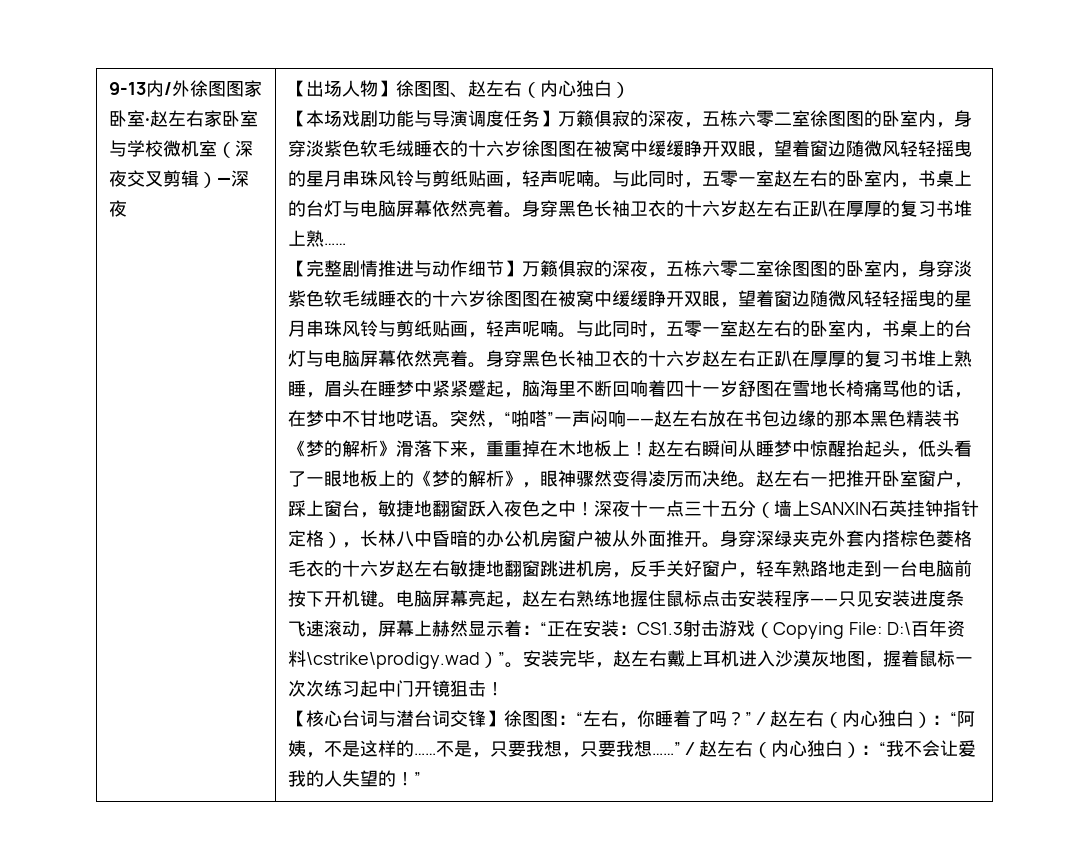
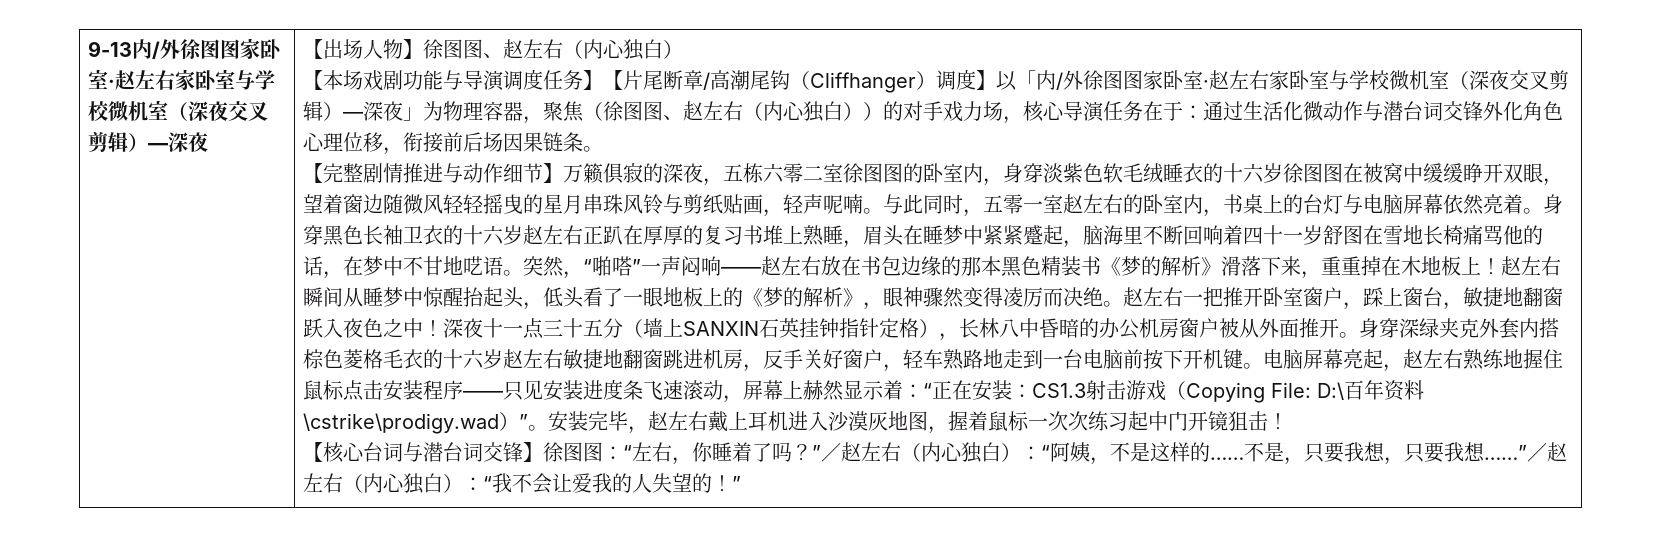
[557,110,972,128] [287,140,972,158] [287,170,972,188] [287,200,972,218] [287,230,346,247] 万籁俱寂的深夜，五栋六零二室徐图图的卧室内，身穿淡紫色软毛绒睡衣的十六岁徐图图在被窝中缓缓睁开双眼，望着窗边随微风轻轻摇曳的星月串珠风铃与剪纸贴画，轻声呢喃。与此同时，五零一室赵左右的卧室内，书桌上的台灯与电脑屏幕依然亮着。身穿黑色长袖卫衣的十六岁赵左右正趴在厚厚的复习书堆上熟…… -> [602,69,1569,93] [302,101,1563,124] [302,132,603,155] 【片尾断章/高潮尾钩（Cliffhanger）调度】以「内/外徐图图家卧室·赵左右家卧室与学校微机室（深夜交叉剪辑）—深夜」为物理容器，聚焦（徐图图、赵左右（内心独白））的对手戏力场，核心导演任务在于：通过生活化微动作与潜台词交锋外化角色心理位移，衔接前后场因果链条。

